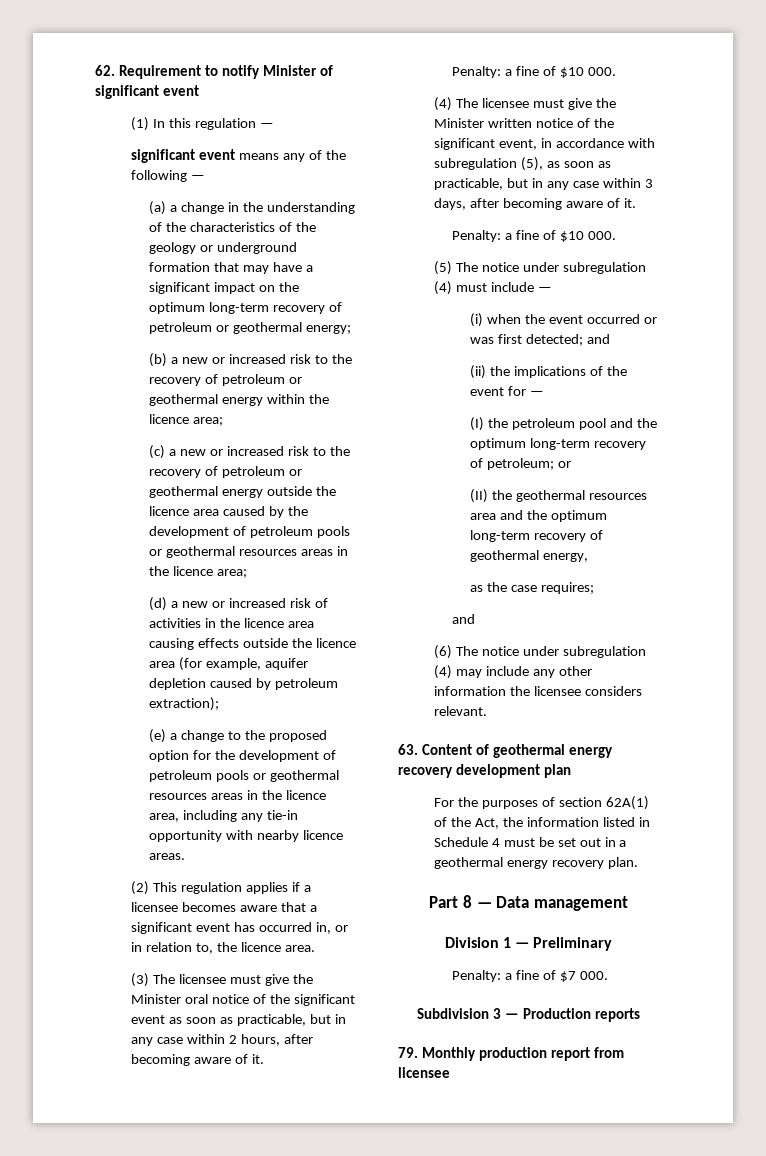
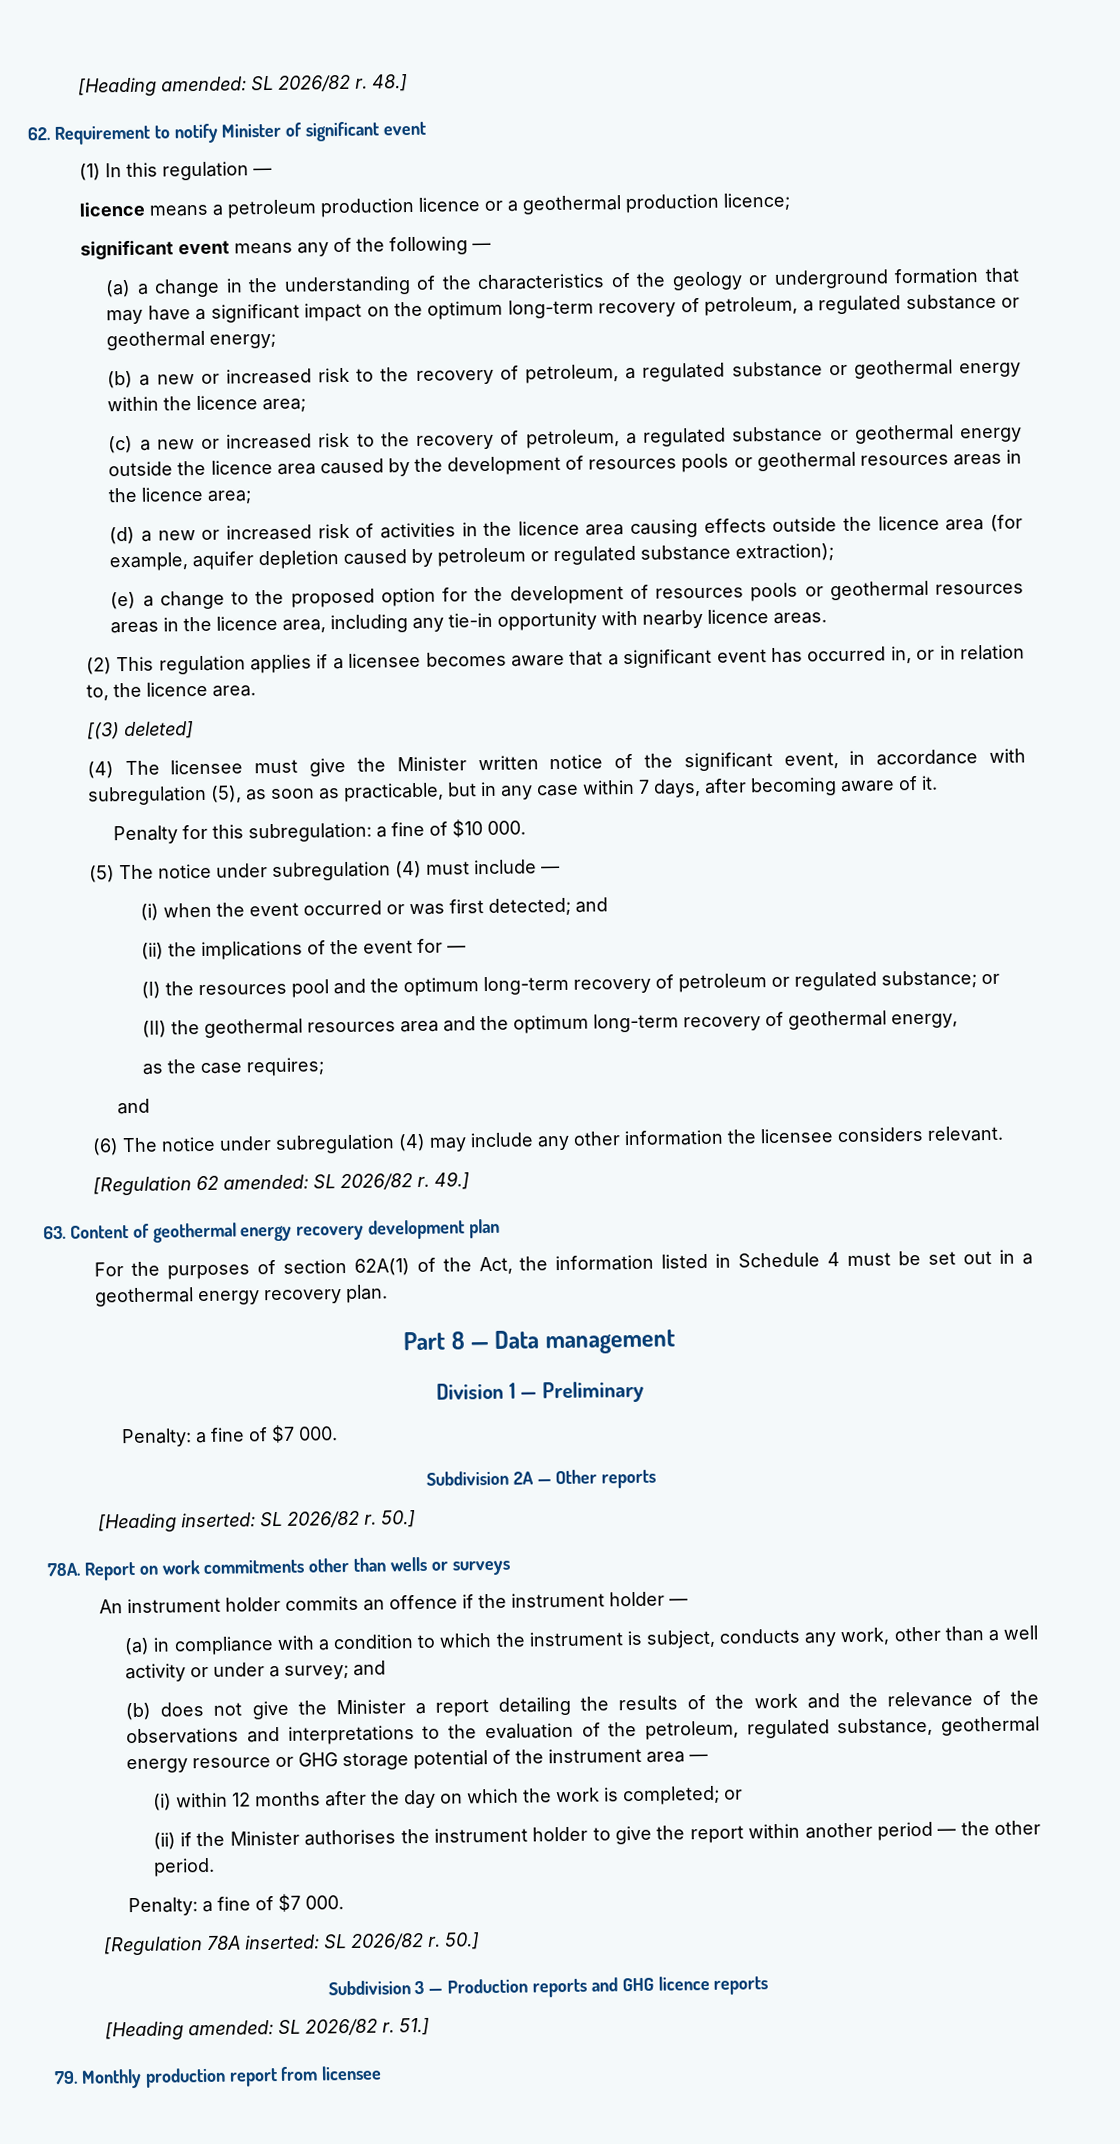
(95, 70) none -> [77,74,408,97] [Heading amended: SL 2026/82 r. 48.] //
(274, 125) none -> [78,192,790,219] // licence means a petroleum production licence or a geothermal production licence;
[149,322,213,334] petroleum -> [704,293,997,316] petroleum, a regulated substance
[221,374,285,386] petroleum -> [524,361,823,384] petroleum, a regulated substance
[221,466,285,478] petroleum -> [525,426,824,449] petroleum, a regulated substance
[249,526,313,538] petroleum -> [588,458,678,470] resources
(338, 684) none -> [530,544,732,566] or regulated substance
[149,770,213,782] petroleum -> [655,587,745,599] resources
[131,973,313,987] [131,994,355,1006] [131,1014,346,1026] [131,1034,313,1046] [131,1054,264,1066] [452,66,616,78] (3) The licensee must give the Minister oral notice of the significant event as soon as practicable, but in any case within 2 hours, after becoming aware of it. // Penalty: a fine of $10 000. -> [86,721,194,740] [(3) deleted]
[644,179,653,188] 3 -> [637,779,650,794] 7
[452,230,502,242] Penalty: -> [113,822,373,845] Penalty for this subregulation:
[511,418,575,430] petroleum -> [197,983,287,996] resources
[487,458,555,470] petroleum; -> [677,970,977,993] petroleum or regulated substance;
(488, 711) none -> [92,1171,470,1196] // [Regulation 62 amended: SL 2026/82 r. 49.]
(608, 975) none -> [425,1469,657,1489] [97,1510,416,1533] [47,1556,511,1581] [98,1591,688,1614] [124,1625,1038,1656] [125,1660,387,1683] [125,1690,1039,1721] [126,1716,1041,1745] [126,1747,709,1774] [152,1785,743,1811] [152,1820,1041,1850] [152,1857,215,1877] [128,1893,345,1917] [103,1932,480,1956] // Subdivision 2A — Other reports // [Heading inserted: SL 2026/82 r. 50.] // 78A. Report on work commitments other than wells or surveys // An instrument holder commits an offence if the instrument holder — // (a) in compliance with a condition to which the instrument is subject, conducts any work, other than a well activity or under a survey; and // (b) does not give the Minister a report detailing the results of the work and the relevance of the observations and interpretations to the evaluation of the petroleum, regulated substance, geothermal energy resource or GHG storage potential of the instrument area — // (i) within 12 months after the day on which the work is completed; or // (ii) if the Minister authorises the instrument holder to give the report within another period — the other period. // Penalty: a fine of $7 000. // [Regulation 78A inserted: SL 2026/82 r. 50.]
(640, 1015) none -> [590,1975,769,1995] [104,2017,430,2041] and GHG licence reports // [Heading amended: SL 2026/82 r. 51.]

